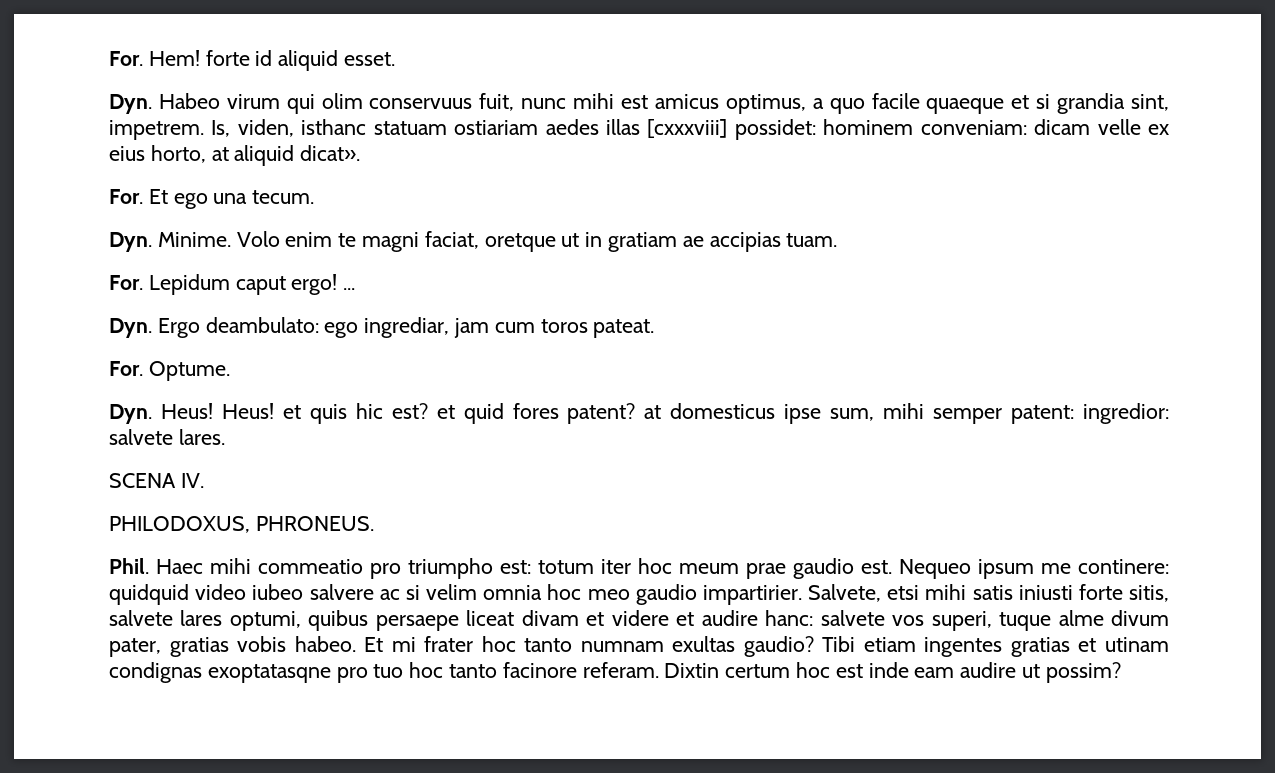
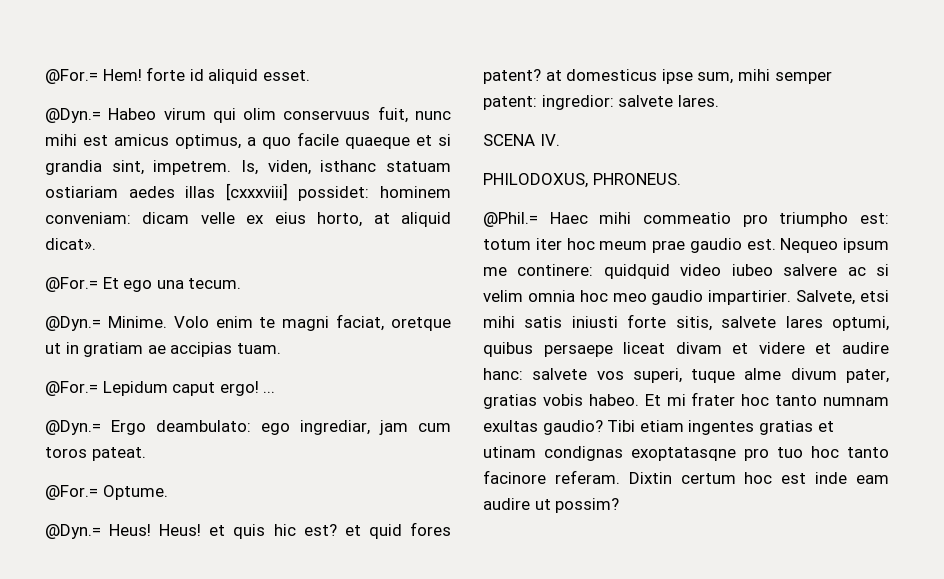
[109,51,143,66] For. -> [45,69,98,84] @For.=
[109,94,152,114] Dyn. -> [45,108,101,123] @Dyn.=
[109,189,143,204] For. -> [45,277,98,292] @For.=
[109,232,152,252] Dyn. -> [45,316,101,331] @Dyn.=
[109,275,143,290] For. -> [45,381,98,396] @For.=
[109,318,152,338] Dyn. -> [45,420,101,435] @Dyn.=
[109,361,143,376] For. -> [45,485,98,500] @For.=
[109,404,152,424] Dyn. -> [45,524,101,539] @Dyn.=
[109,558,149,574] Phil. -> [483,212,538,227] @Phil.=

